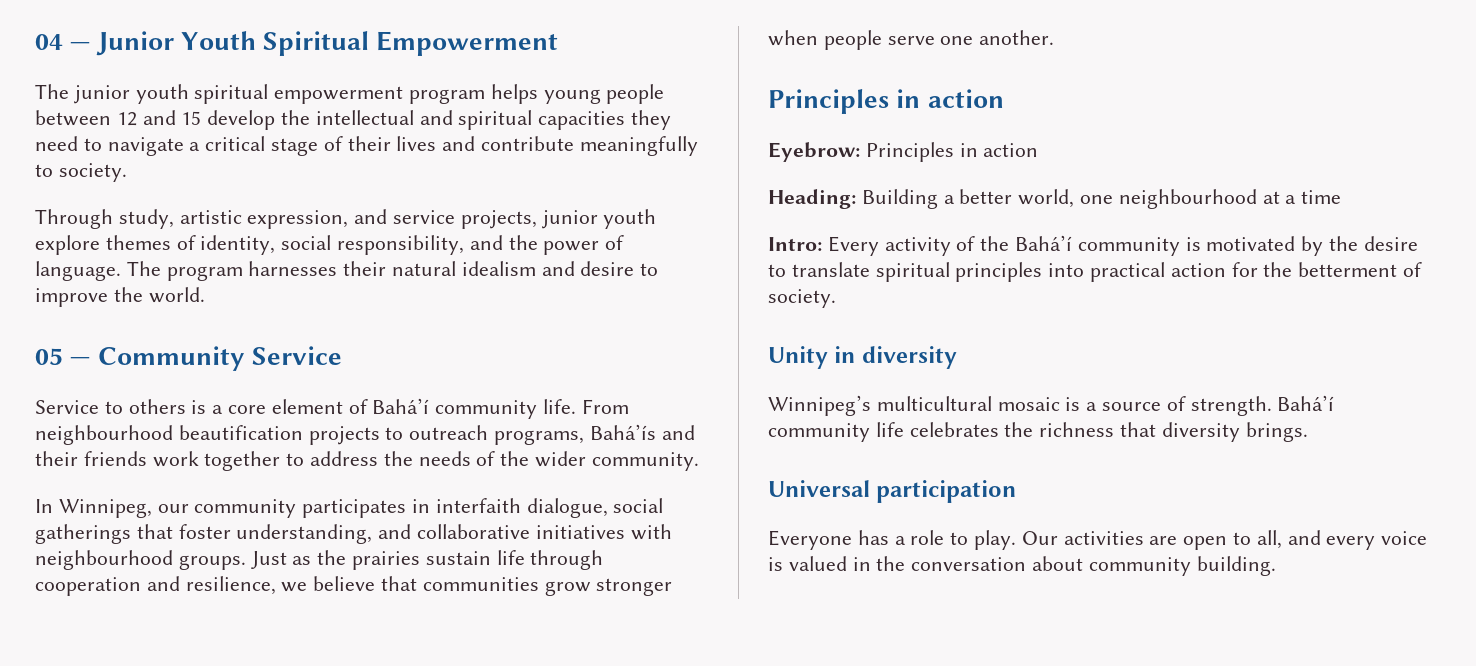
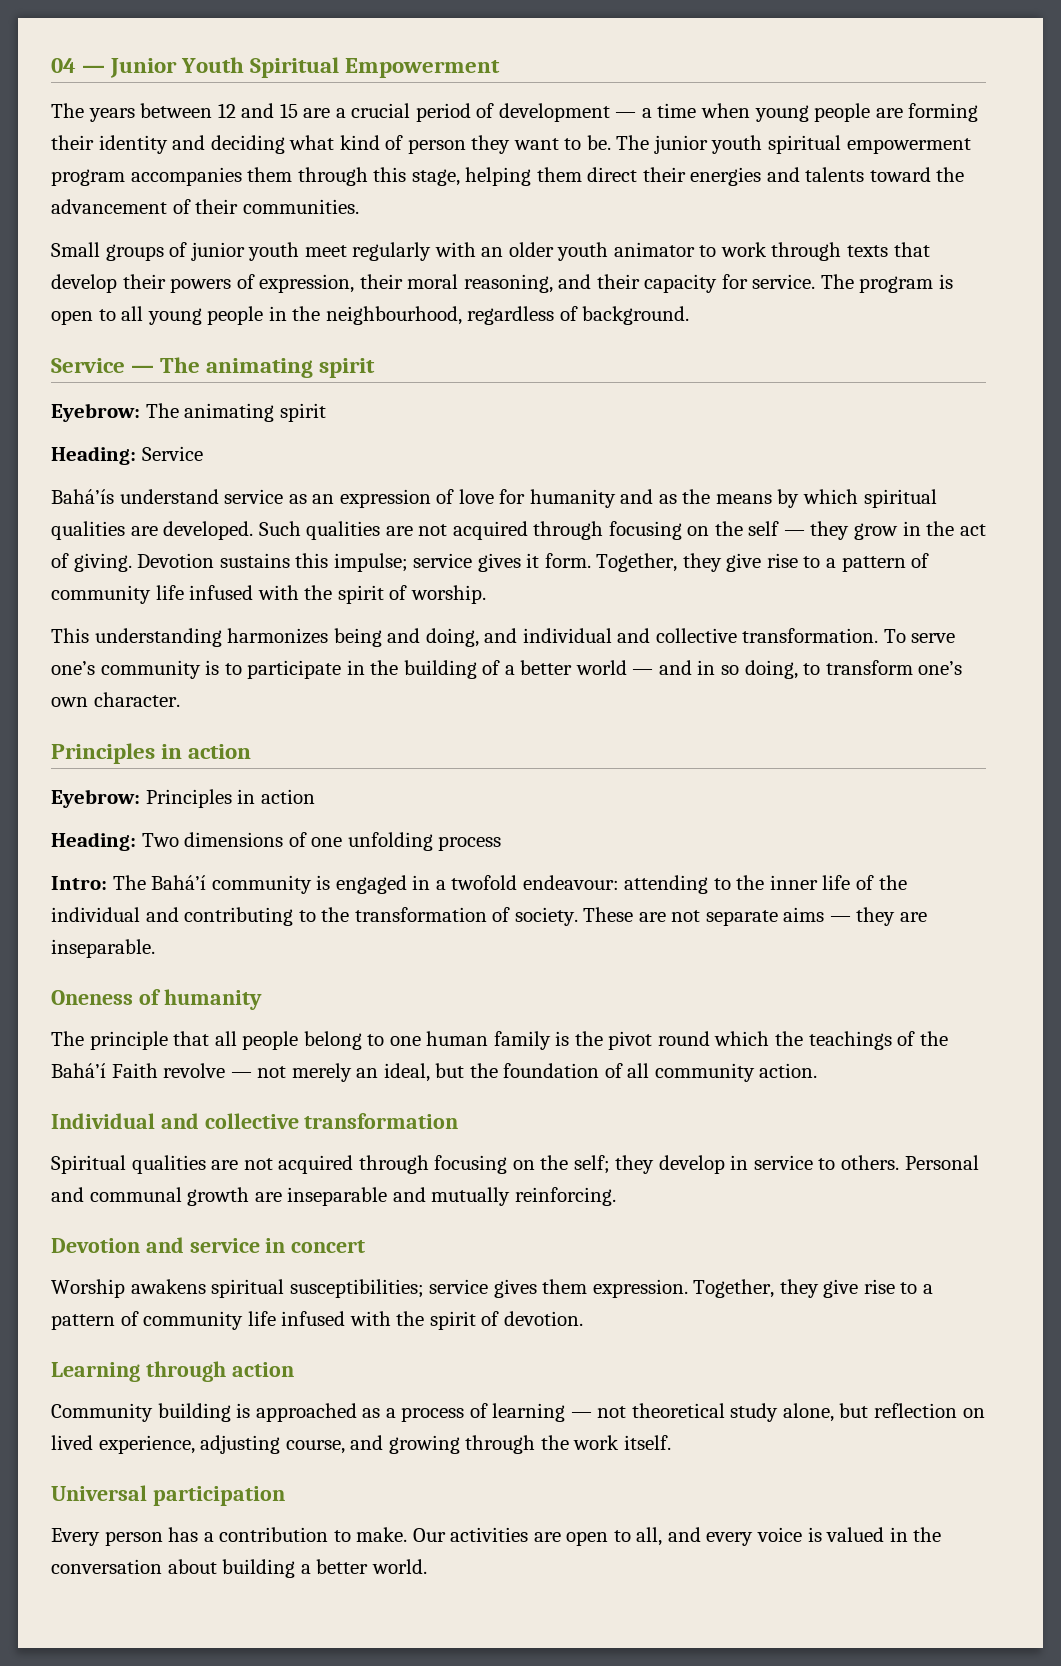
(69, 91) none -> [88,103,979,122] [51,135,650,154] years between 12 and 15 are a crucial period of development — a time when young people are forming their identity and deciding what kind of person they want to be. The
[490,84,665,104] [35,110,672,130] [35,136,698,156] [35,163,127,182] [35,209,657,229] [35,235,625,255] [35,261,659,281] [35,287,205,307] [35,346,342,371] [35,398,629,419] [35,424,695,445] [35,451,699,471] [35,498,664,518] [35,524,672,544] [35,550,604,570] [35,576,673,596] [768,30,1055,50] helps young people between 12 and 15 develop the intellectual and spiritual capacities they need to navigate a critical stage of their lives and contribute meaningfully to society. // Through study, artistic expression, and service projects, junior youth explore themes of identity, social responsibility, and the power of language. The program harnesses their natural idealism and desire to improve the world. // 05 — Community Service // Service to others is a core element of Bahá’í community life. From neighbourhood beautification projects to outreach programs, Bahá’ís and their friends work together to address the needs of the wider community. // In Winnipeg, our community participates in interfaith dialogue, social gatherings that foster understanding, and collaborative initiatives with neighbourhood groups. Just as the prairies sustain life through cooperation and resilience, we believe that communities grow stronger when people serve one another. -> [130,167,965,186] [51,199,359,214] [51,242,930,261] [51,274,954,293] [51,306,690,325] [51,357,376,378] [51,403,326,422] [51,446,203,465] [51,489,937,508] [51,521,986,540] [51,553,930,572] [51,585,486,604] [51,628,956,647] [51,660,963,679] [51,692,180,707] accompanies them through this stage, helping them direct their energies and talents toward the advancement of their communities. // Small groups of junior youth meet regularly with an older youth animator to work through texts that develop their powers of expression, their moral reasoning, and their capacity for service. The program is open to all young people in the neighbourhood, regardless of background. // Service — The animating spirit // Eyebrow: The animating spirit // Heading: Service // Bahá’ís understand service as an expression of love for humanity and as the means by which spiritual qualities are developed. Such qualities are not acquired through focusing on the self — they grow in the act of giving. Devotion sustains this impulse; service gives it form. Together, they give rise to a pattern of community life infused with the spirit of worship. // This understanding harmonizes being and doing, and individual and collective transformation. To serve one’s community is to participate in the building of a better world — and in so doing, to transform one’s own character.
[861,189,1342,209] [768,235,1418,256] [768,262,1423,282] [768,289,836,308] [768,346,957,369] [768,395,1335,416] [768,422,1308,442] [768,480,1017,503] [768,530,1017,550] Building a better world, one neighbourhood at a time // Intro: Every activity of the Bahá’í community is motivated by the desire to translate spiritual principles into practical action for the betterment of society. // Unity in diversity // Winnipeg’s multicultural mosaic is a source of strength. Bahá’í community life celebrates the richness that diversity brings. // Universal participation // Everyone has a role to play. -> [141,832,502,851] [51,875,907,894] [51,907,928,926] [51,939,155,958] [51,989,262,1010] [51,1031,948,1050] [51,1063,818,1082] [51,1113,459,1129] [51,1155,979,1174] [51,1187,616,1206] [51,1237,366,1253] [51,1279,933,1298] [51,1311,583,1330] [51,1361,294,1382] [51,1403,985,1422] [51,1435,671,1454] [51,1485,285,1506] [51,1527,408,1546] Two dimensions of one unfolding process // Intro: The Bahá’í community is engaged in a twofold endeavour: attending to the inner life of the individual and contributing to the transformation of society. These are not separate aims — they are inseparable. // Oneness of humanity // The principle that all people belong to one human family is the pivot round which the teachings of the Bahá’í Faith revolve — not merely an ideal, but the foundation of all community action. // Individual and collective transformation // Spiritual qualities are not acquired through focusing on the self; they develop in service to others. Personal and communal growth are inseparable and mutually reinforcing. // Devotion and service in concert // Worship awakens spiritual susceptibilities; service gives them expression. Together, they give rise to a pattern of community life infused with the spirit of devotion. // Learning through action // Community building is approached as a process of learning — not theoretical study alone, but reflection on lived experience, adjusting course, and growing through the work itself. // Universal participation // Every person has a contribution to make.
[1088,556,1276,576] community building. -> [222,1559,427,1578] building a better world.

